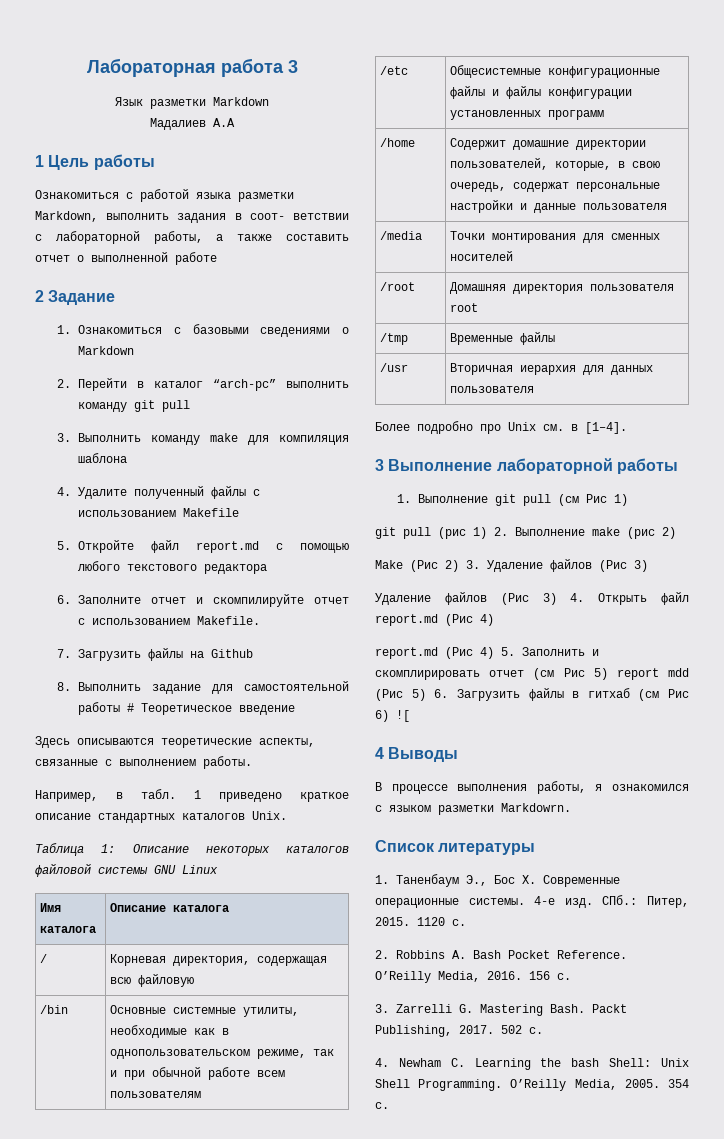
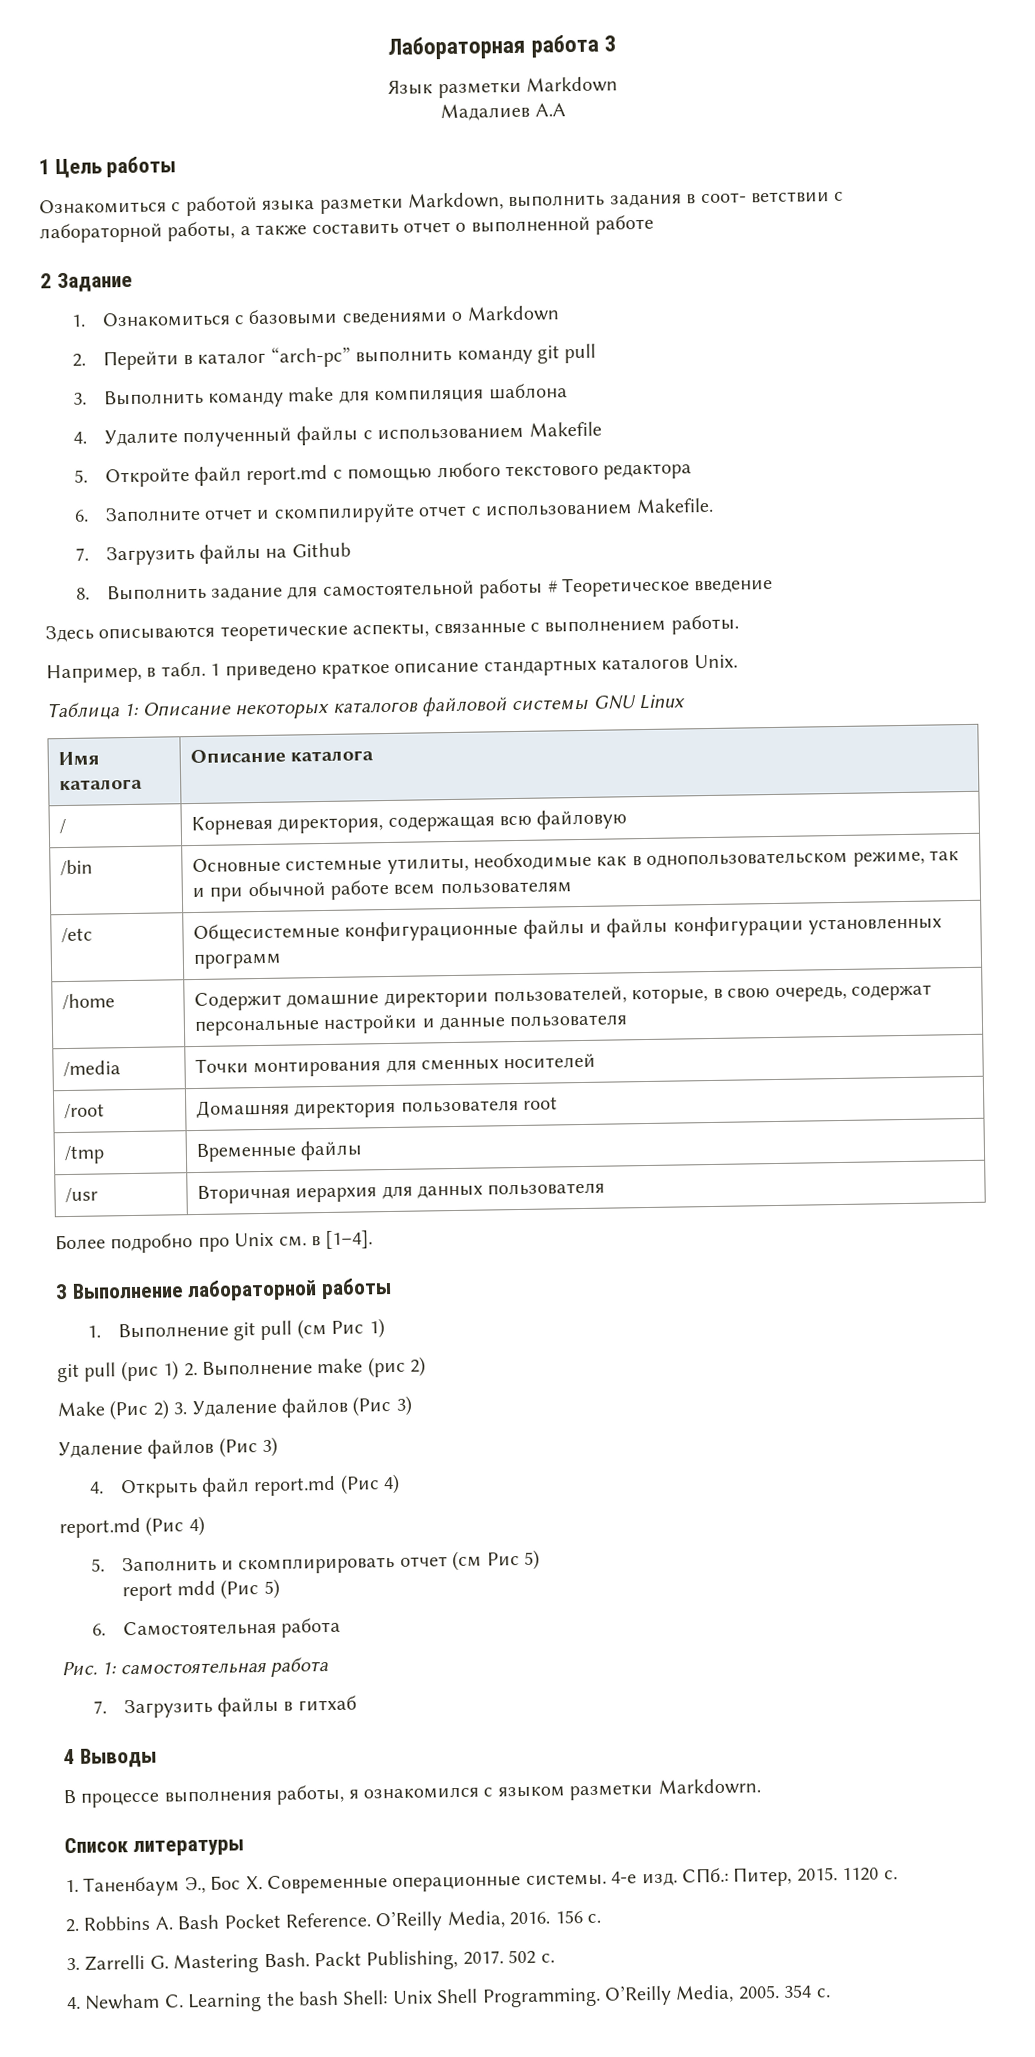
(557, 599) none -> (279, 1447) //
(494, 653) none -> (205, 1526) //
(608, 674) none -> (540, 1559) //
[434,689,449,698] 6. -> [91,1617,341,1638] [61,1656,331,1677] [92,1700,107,1714] // 6. Самостоятельная работа // Рис. 1: самостоятельная работа // 7.
[638,689,689,701] [375,710,410,722] (см Рис 6) ![ -> (357, 1703) none

